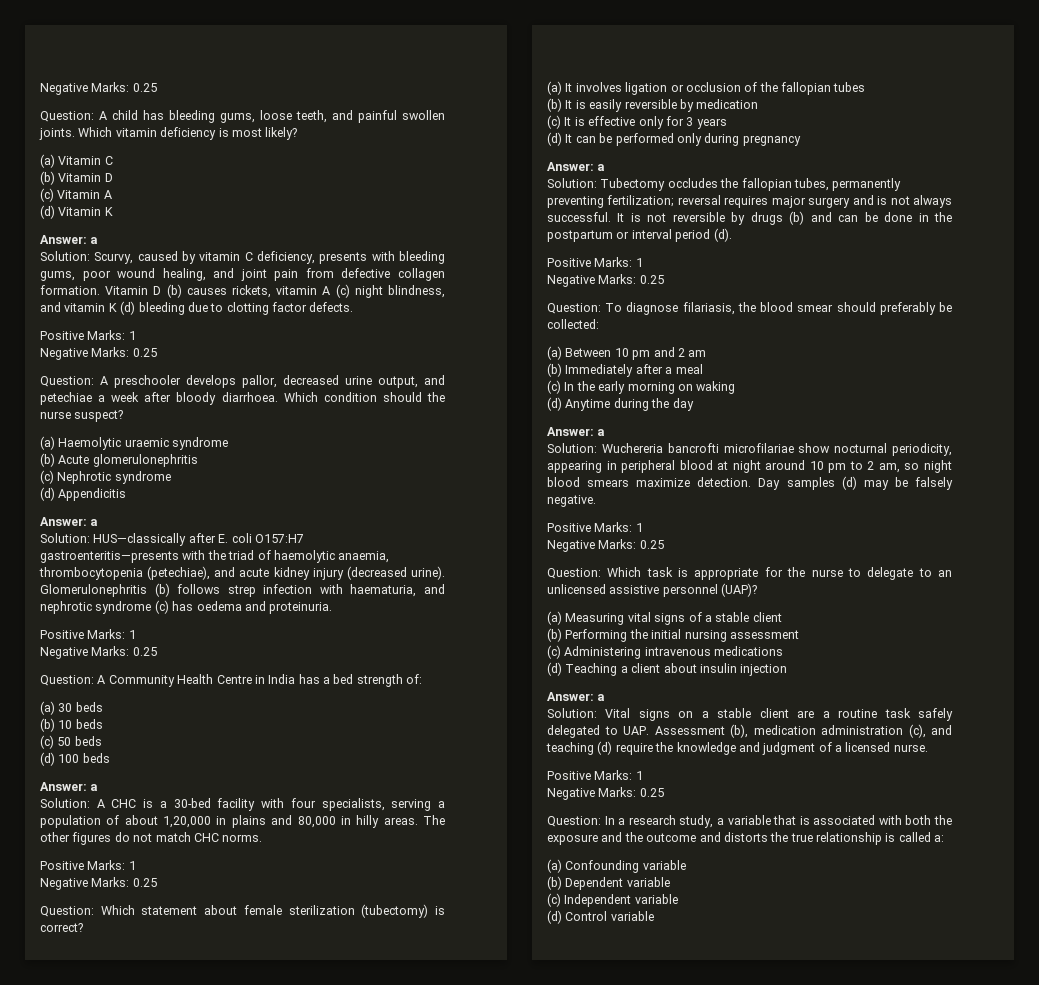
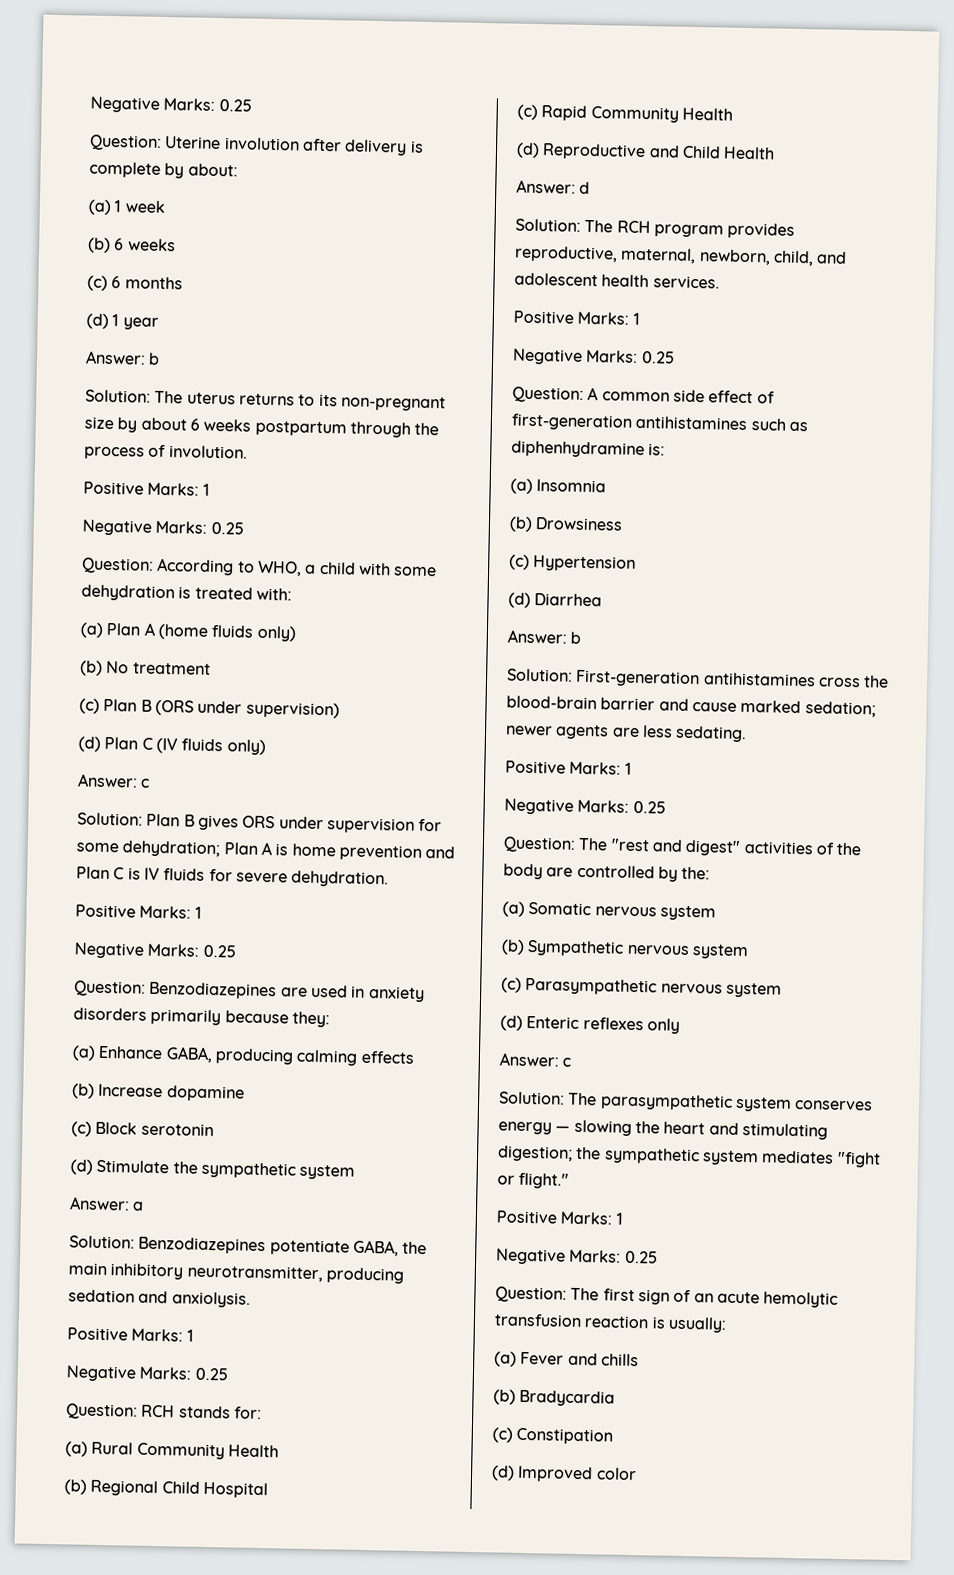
[40,82,157,95] [40,110,445,123] [39,127,298,140] [40,154,113,168] [40,171,113,185] [40,188,112,202] [40,205,113,219] [40,235,99,244] [40,251,445,264] [40,268,445,281] [40,284,445,298] [40,301,354,315] [40,330,136,340] [40,347,157,360] [40,375,445,388] [40,392,445,405] [40,410,124,422] [40,436,229,450] [40,453,198,467] [40,470,171,484] [40,487,127,501] [40,517,99,526] [40,533,304,546] [40,550,390,563] [39,566,446,580] [40,583,445,597] [40,600,333,614] [40,629,136,639] [40,646,157,659] [40,674,423,687] [40,701,103,715] [40,718,103,732] [40,735,102,749] [40,752,110,766] [40,782,99,791] [40,798,445,811] [40,815,446,828] [40,832,263,845] [40,860,136,870] [40,877,157,890] [40,904,446,918] [40,923,83,932] [547,81,866,95] [547,98,759,112] [547,115,727,129] [547,132,801,146] [547,162,606,171] [547,178,902,191] [547,195,953,208] [547,211,952,225] [547,228,732,242] [547,257,643,267] [547,274,664,287] [547,302,952,315] [547,319,599,329] [547,346,707,360] [547,363,703,377] [547,380,736,394] [547,397,694,411] [547,427,606,436] [547,443,952,456] [547,460,953,473] [547,476,953,490] [547,495,596,507] [547,522,643,532] [547,539,664,552] [547,567,953,580] [547,583,758,597] [547,611,782,625] [547,628,799,642] [547,645,784,659] [547,662,788,676] [547,692,606,701] [547,708,953,721] [547,724,952,738] [546,741,928,755] [547,770,643,780] [547,787,664,800] [547,815,952,828] [547,832,945,845] [547,859,686,873] [547,876,670,890] [547,893,678,907] [547,910,654,924] Negative Marks: 0.25 // Question: A child has bleeding gums, loose teeth, and painful swollen joints. Which vitamin deficiency is most likely? // (a) Vitamin C // (b) Vitamin D // (c) Vitamin A // (d) Vitamin K // Answer: a // Solution: Scurvy, caused by vitamin C deficiency, presents with bleeding gums, poor wound healing, and joint pain from defective collagen formation. Vitamin D (b) causes rickets, vitamin A (c) night blindness, and vitamin K (d) bleeding due to clotting factor defects. // Positive Marks: 1 // Negative Marks: 0.25 // Question: A preschooler develops pallor, decreased urine output, and petechiae a week after bloody diarrhoea. Which condition should the nurse suspect? // (a) Haemolytic uraemic syndrome // (b) Acute glomerulonephritis // (c) Nephrotic syndrome // (d) Appendicitis // Answer: a // Solution: HUS—classically after E. coli O157:H7 gastroenteritis—presents with the triad of haemolytic anaemia, thrombocytopenia (petechiae), and acute kidney injury (decreased urine). Glomerulonephritis (b) follows strep infection with haematuria, and nephrotic syndrome (c) has oedema and proteinuria. // Positive Marks: 1 // Negative Marks: 0.25 // Question: A Community Health Centre in India has a bed strength of: // (a) 30 beds // (b) 10 beds // (c) 50 beds // (d) 100 beds // Answer: a // Solution: A CHC is a 30-bed facility with four specialists, serving a population of about 1,20,000 in plains and 80,000 in hilly areas. The other figures do not match CHC norms. // Positive Marks: 1 // Negative Marks: 0.25 // Question: Which statement about female sterilization (tubectomy) is correct? // (a) It involves ligation or occlusion of the fallopian tubes // (b) It is easily reversible by medication // (c) It is effective only for 3 years // (d) It can be performed only during pregnancy // Answer: a // Solution: Tubectomy occludes the fallopian tubes, permanently preventing fertilization; reversal requires major surgery and is not always successful. It is not reversible by drugs (b) and can be done in the postpartum or interval period (d). // Positive Marks: 1 // Negative Marks: 0.25 // Question: To diagnose filariasis, the blood smear should preferably be collected: // (a) Between 10 pm and 2 am // (b) Immediately after a meal // (c) In the early morning on waking // (d) Anytime during the day // Answer: a // Solution: Wuchereria bancrofti microfilariae show nocturnal periodicity, appearing in peripheral blood at night around 10 pm to 2 am, so night blood smears maximize detection. Day samples (d) may be falsely negative. // Positive Marks: 1 // Negative Marks: 0.25 // Question: Which task is appropriate for the nurse to delegate to an unlicensed assistive personnel (UAP)? // (a) Measuring vital signs of a stable client // (b) Performing the initial nursing assessment // (c) Administering intravenous medications // (d) Teaching a client about insulin injection // Answer: a // Solution: Vital signs on a stable client are a routine task safely delegated to UAP. Assessment (b), medication administration (c), and teaching (d) require the knowledge and judgment of a licensed nurse. // Positive Marks: 1 // Negative Marks: 0.25 // Question: In a research study, a variable that is associated with both the exposure and the outcome and distorts the true relationship is called a: // (a) Confounding variable // (b) Dependent variable // (c) Independent variable // (d) Control variable -> [90,96,252,113] [89,134,424,156] [89,161,238,179] [88,199,165,215] [88,237,176,253] [87,275,183,291] [86,313,159,330] [85,350,161,365] [85,389,446,412] [84,416,440,438] [84,444,248,460] [83,481,210,496] [82,519,244,536] [81,557,438,577] [81,584,292,602] [80,622,297,642] [80,660,211,676] [79,698,340,719] [78,736,266,756] [77,773,151,788] [77,812,443,834] [76,840,456,861] [76,866,390,888] [75,904,202,919] [74,942,236,959] [74,980,425,1003] [73,1007,330,1028] [72,1045,415,1066] [72,1083,245,1102] [71,1121,214,1137] [70,1159,356,1180] [69,1196,145,1211] [69,1235,428,1257] [68,1262,404,1284] [68,1289,251,1308] [67,1327,194,1342] [66,1365,229,1382] [66,1403,262,1420] [65,1441,279,1460] [64,1479,268,1499] [517,104,733,123] [516,142,776,161] [516,179,591,195] [515,218,796,239] [514,245,848,267] [514,272,720,289] [513,310,640,325] [512,348,675,365] [512,386,775,404] [511,413,808,432] [511,440,666,459] [510,478,607,494] [509,516,624,532] [509,554,637,572] [508,592,603,608] [507,629,582,644] [507,668,890,688] [506,695,876,718] [506,724,748,743] [505,760,632,775] [504,798,666,815] [503,836,863,856] [503,863,711,882] [502,901,716,921] [501,939,749,960] [501,977,782,998] [500,1015,680,1034] [499,1052,572,1067] [499,1091,874,1112] [498,1119,828,1140] [497,1145,881,1168] [497,1172,570,1189] [496,1210,624,1225] [496,1248,658,1265] [495,1286,839,1308] [494,1313,727,1333] [494,1351,639,1367] [493,1389,616,1407] [492,1427,614,1445] [491,1465,637,1483] Negative Marks: 0.25 // Question: Uterine involution after delivery is complete by about: // (a) 1 week // (b) 6 weeks // (c) 6 months // (d) 1 year // Answer: b // Solution: The uterus returns to its non-pregnant size by about 6 weeks postpartum through the process of involution. // Positive Marks: 1 // Negative Marks: 0.25 // Question: According to WHO, a child with some dehydration is treated with: // (a) Plan A (home fluids only) // (b) No treatment // (c) Plan B (ORS under supervision) // (d) Plan C (IV fluids only) // Answer: c // Solution: Plan B gives ORS under supervision for some dehydration; Plan A is home prevention and Plan C is IV fluids for severe dehydration. // Positive Marks: 1 // Negative Marks: 0.25 // Question: Benzodiazepines are used in anxiety disorders primarily because they: // (a) Enhance GABA, producing calming effects // (b) Increase dopamine // (c) Block serotonin // (d) Stimulate the sympathetic system // Answer: a // Solution: Benzodiazepines potentiate GABA, the main inhibitory neurotransmitter, producing sedation and anxiolysis. // Positive Marks: 1 // Negative Marks: 0.25 // Question: RCH stands for: // (a) Rural Community Health // (b) Regional Child Hospital // (c) Rapid Community Health // (d) Reproductive and Child Health // Answer: d // Solution: The RCH program provides reproductive, maternal, newborn, child, and adolescent health services. // Positive Marks: 1 // Negative Marks: 0.25 // Question: A common side effect of first-generation antihistamines such as diphenhydramine is: // (a) Insomnia // (b) Drowsiness // (c) Hypertension // (d) Diarrhea // Answer: b // Solution: First-generation antihistamines cross the blood-brain barrier and cause marked sedation; newer agents are less sedating. // Positive Marks: 1 // Negative Marks: 0.25 // Question: The "rest and digest" activities of the body are controlled by the: // (a) Somatic nervous system // (b) Sympathetic nervous system // (c) Parasympathetic nervous system // (d) Enteric reflexes only // Answer: c // Solution: The parasympathetic system conserves energy — slowing the heart and stimulating digestion; the sympathetic system mediates "fight or flight." // Positive Marks: 1 // Negative Marks: 0.25 // Question: The first sign of an acute hemolytic transfusion reaction is usually: // (a) Fever and chills // (b) Bradycardia // (c) Constipation // (d) Improved color

